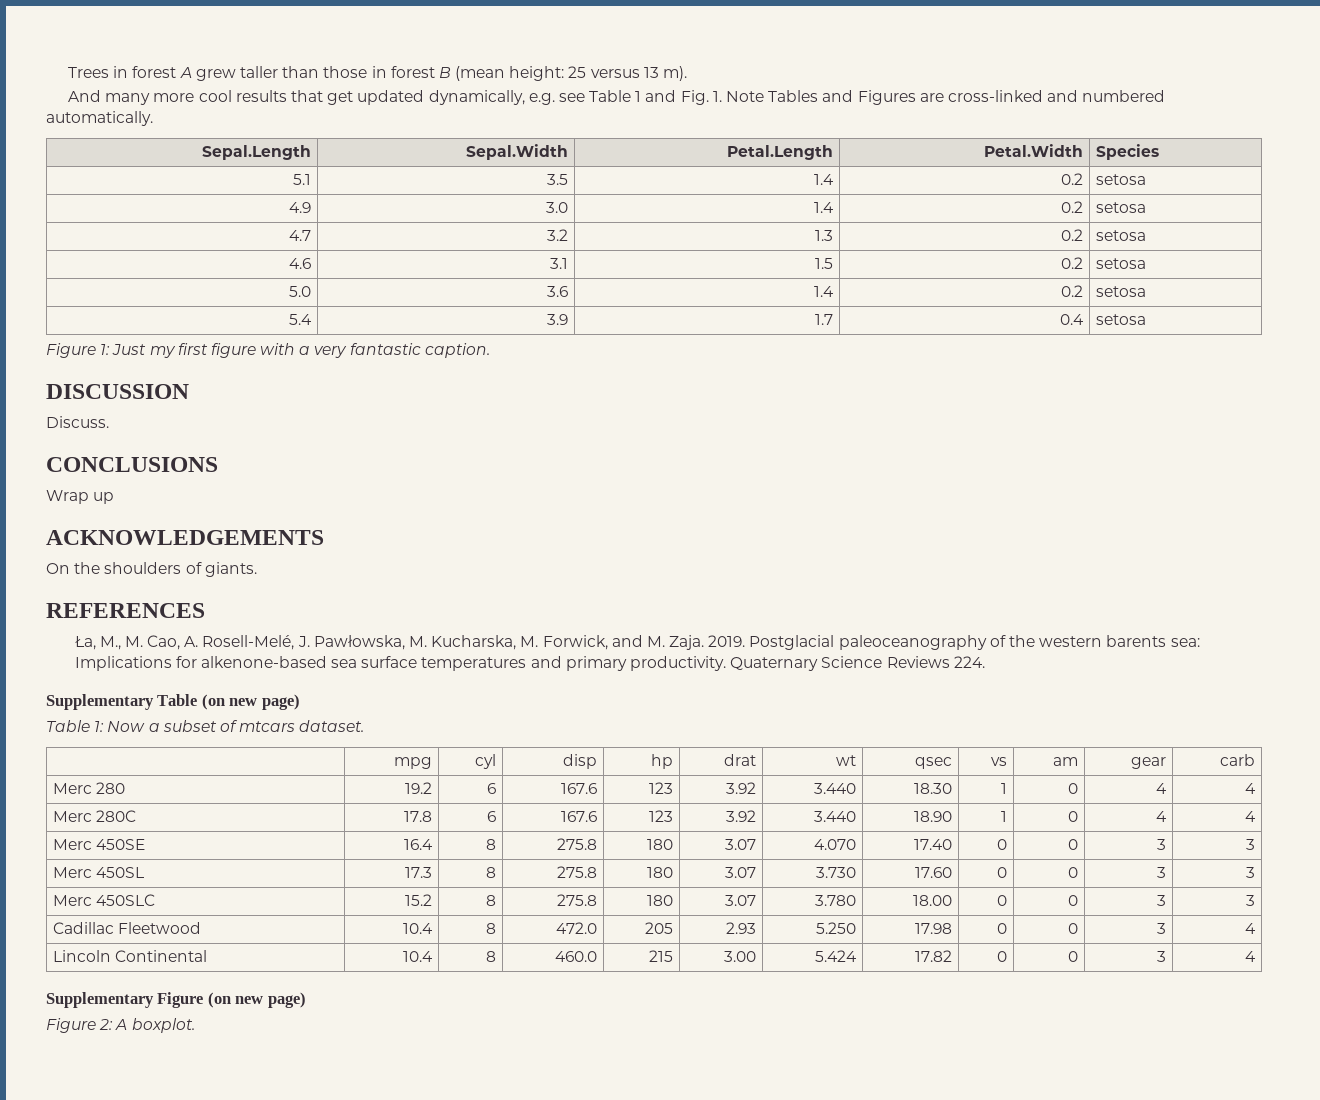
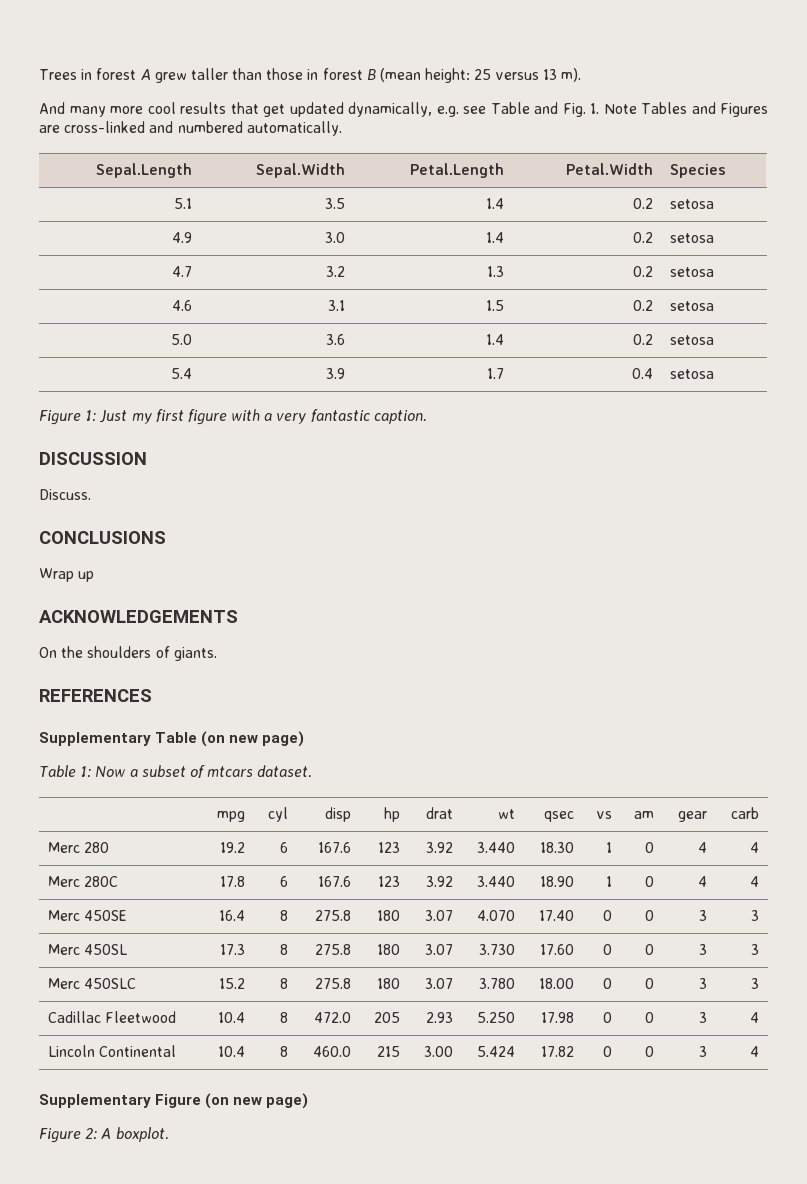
[635,91,642,102] 1 -> (530, 108) none
[74,635,1200,650] [74,656,985,671] // Ła, M., M. Cao, A. Rosell-Melé, J. Pawłowska, M. Kucharska, M. Forwick, and M. Zaja. 2019. Postglacial paleoceanography of the western barents sea: Implications for alkenone-based sea surface temperatures and primary productivity. Quaternary Science Reviews 224. -> (152, 695) none

